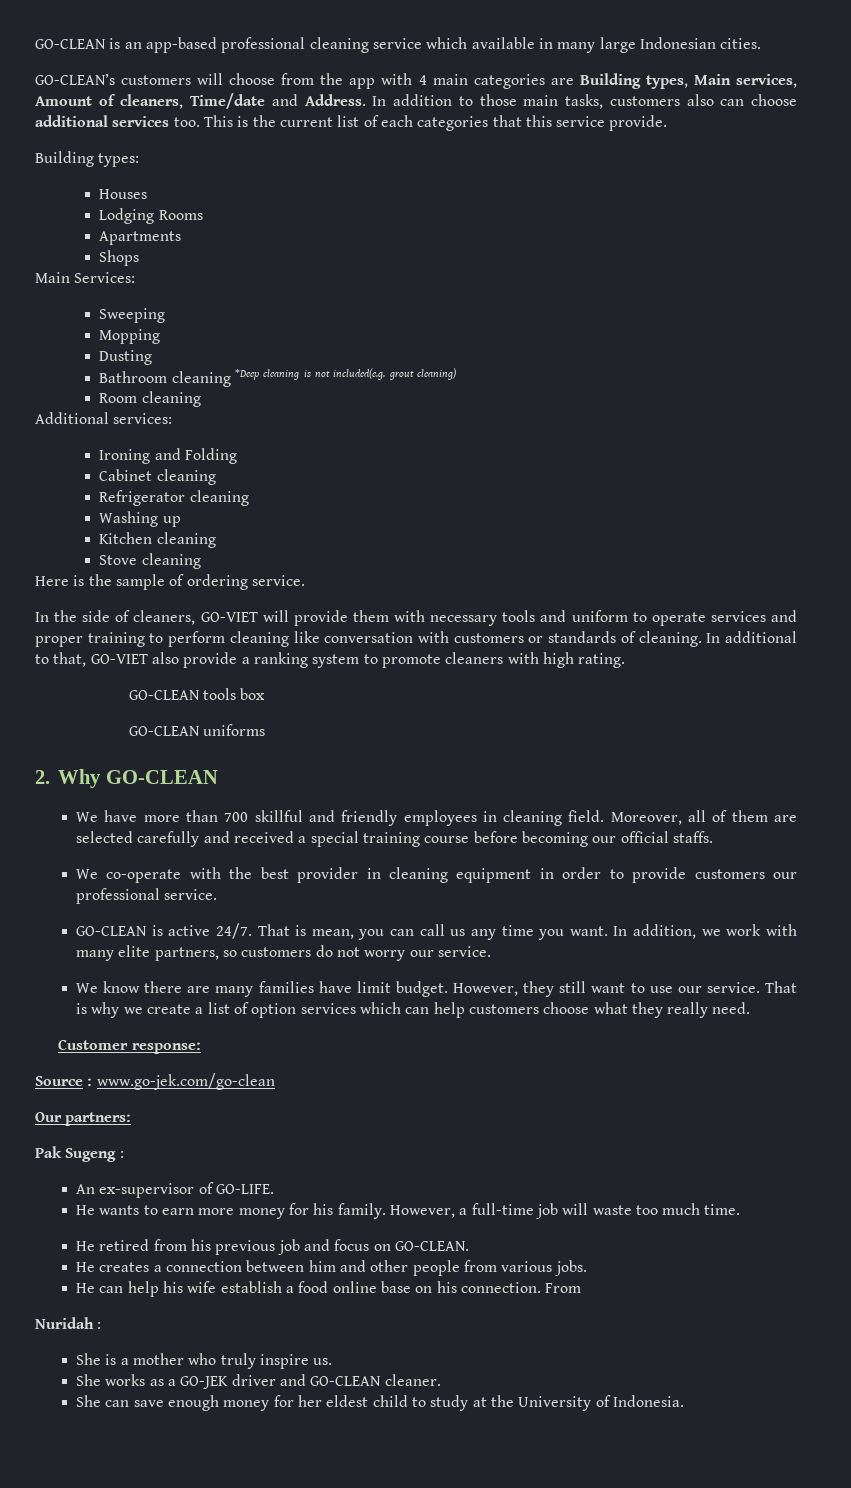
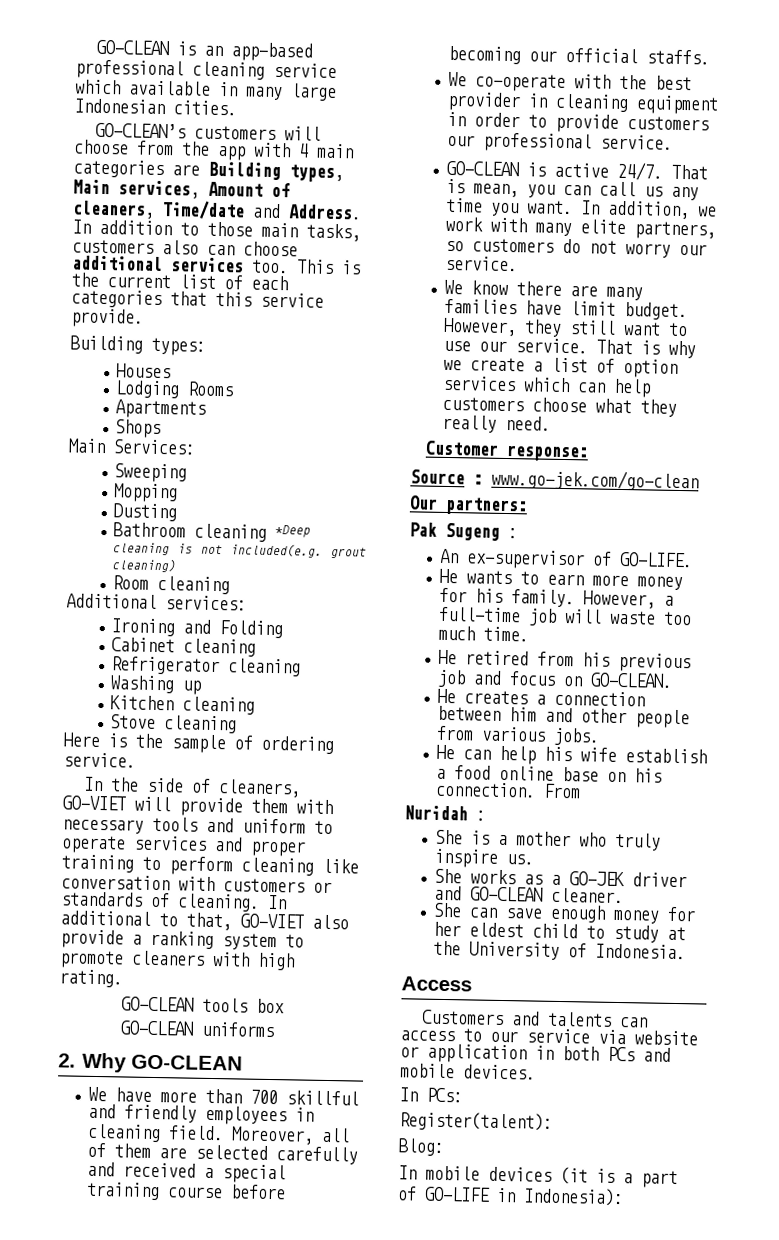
(684, 1401) none -> [401,976,472,992] [422,1009,649,1028] [400,1028,698,1046] [400,1043,671,1064] [400,1063,536,1080] [399,1087,463,1103] [399,1111,553,1132] [398,1138,445,1157] [398,1165,678,1189] [397,1186,624,1207] // Access // Customers and talents can access to our service via website or application in both PCs and mobile devices. // In PCs: // Register(talent): // Blog: // In mobile devices (it is a part of GO-LIFE in Indonesia):

